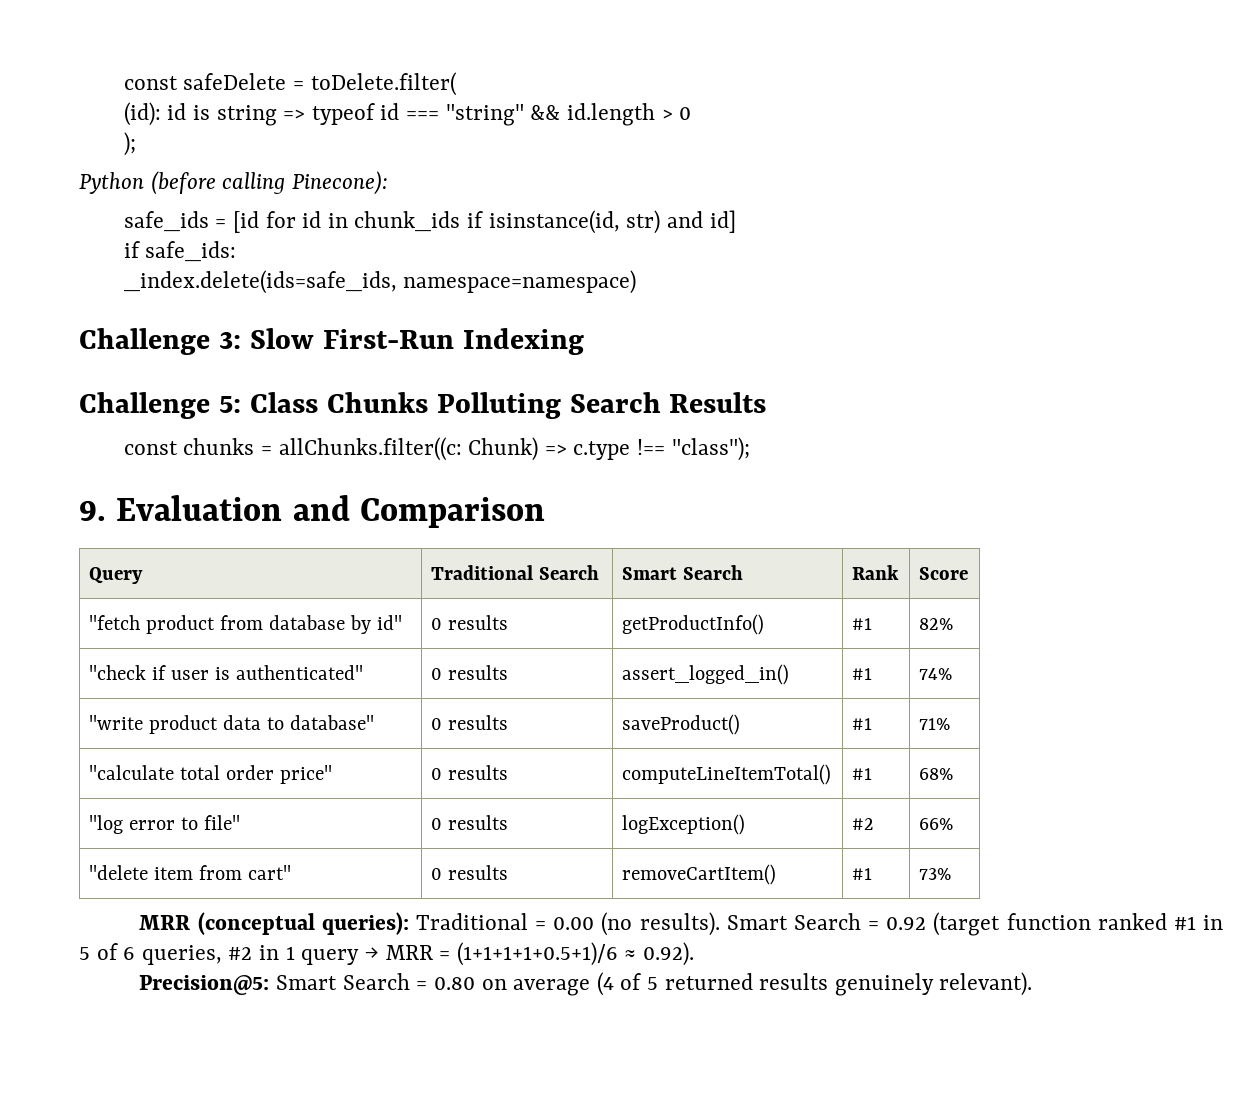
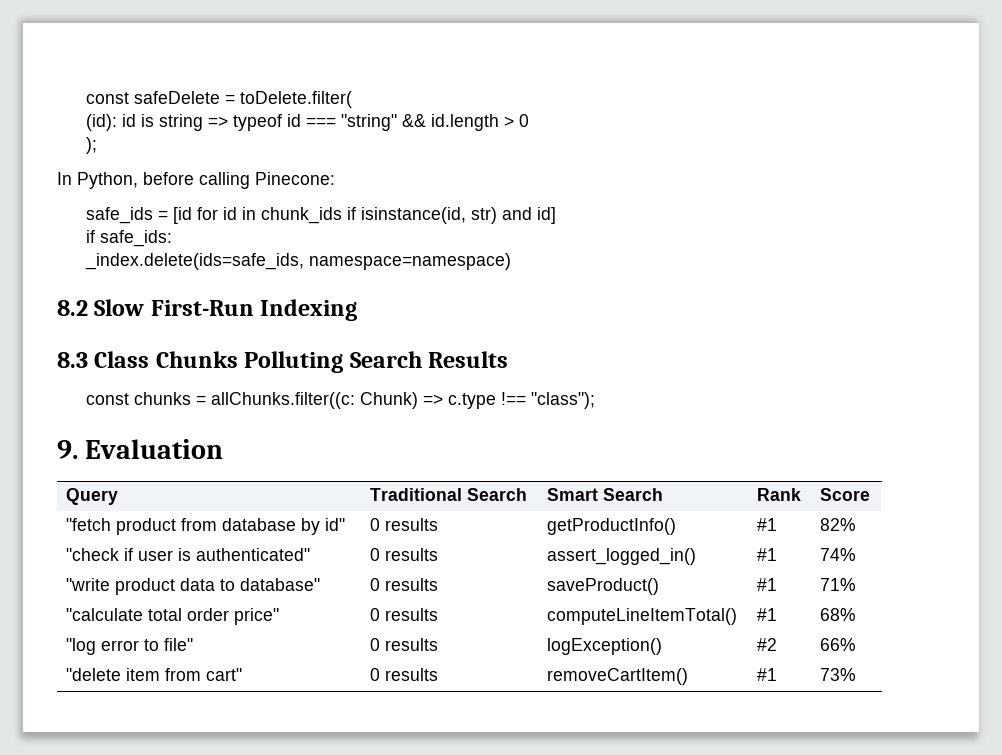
[79,171,388,195] Python (before calling Pinecone): -> [57,172,335,189] In Python, before calling Pinecone:
[79,328,241,355] Challenge 3: -> [57,300,88,316] 8.2
[79,392,241,419] Challenge 5: -> [57,352,88,368] 8.3
[292,495,545,528] and Comparison -> (224, 449) none
[139,912,1224,936] [79,942,694,966] [139,972,1033,996] // MRR (conceptual queries): Traditional = 0.00 (no results). Smart Search = 0.92 (target function ranked #1 in 5 of 6 queries, #2 in 1 query → MRR = (1+1+1+1+0.5+1)/6 ≈ 0.92). // Precision@5: Smart Search = 0.80 on average (4 of 5 returned results genuinely relevant). -> (857, 674) none

